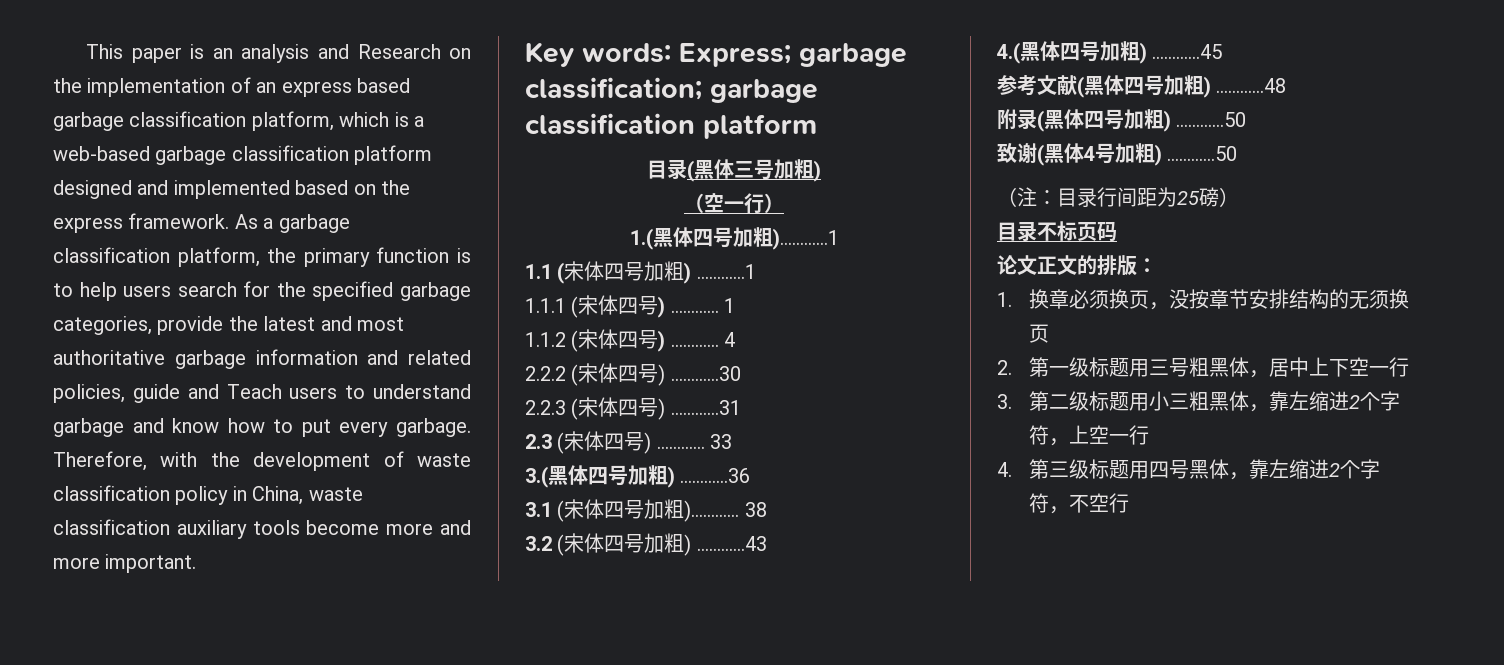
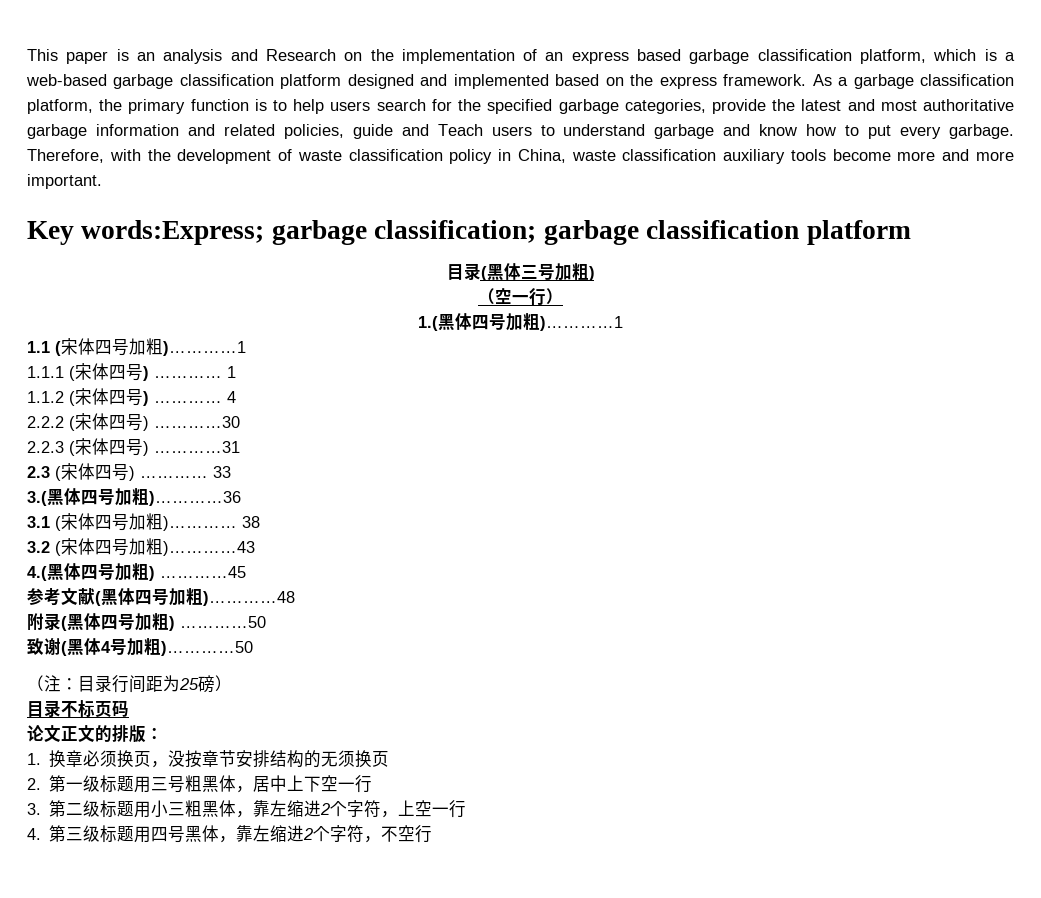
[582,43,791,67] words: Express; -> [81,220,265,245] words:Express;
[683,262,756,284] ) …………1 -> [163,341,246,356] )…………1
[667,466,751,488] ) …………36 -> [149,491,241,506] )…………36
[684,534,767,556] ) …………43 -> [163,541,255,556] )…………43
[1203,76,1287,98] ) …………48 -> [203,591,295,606] )…………48
[1154,144,1238,166] ) …………50 -> [161,641,253,656] )…………50

